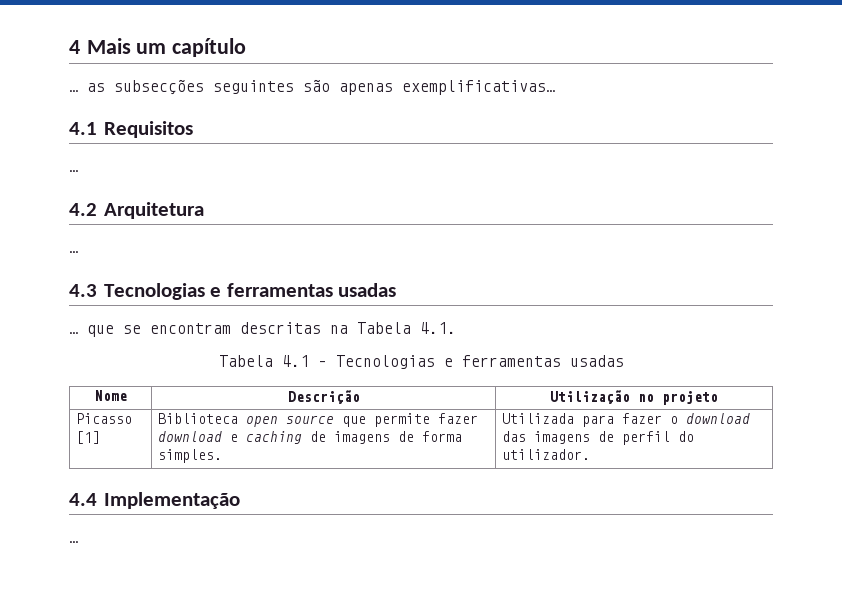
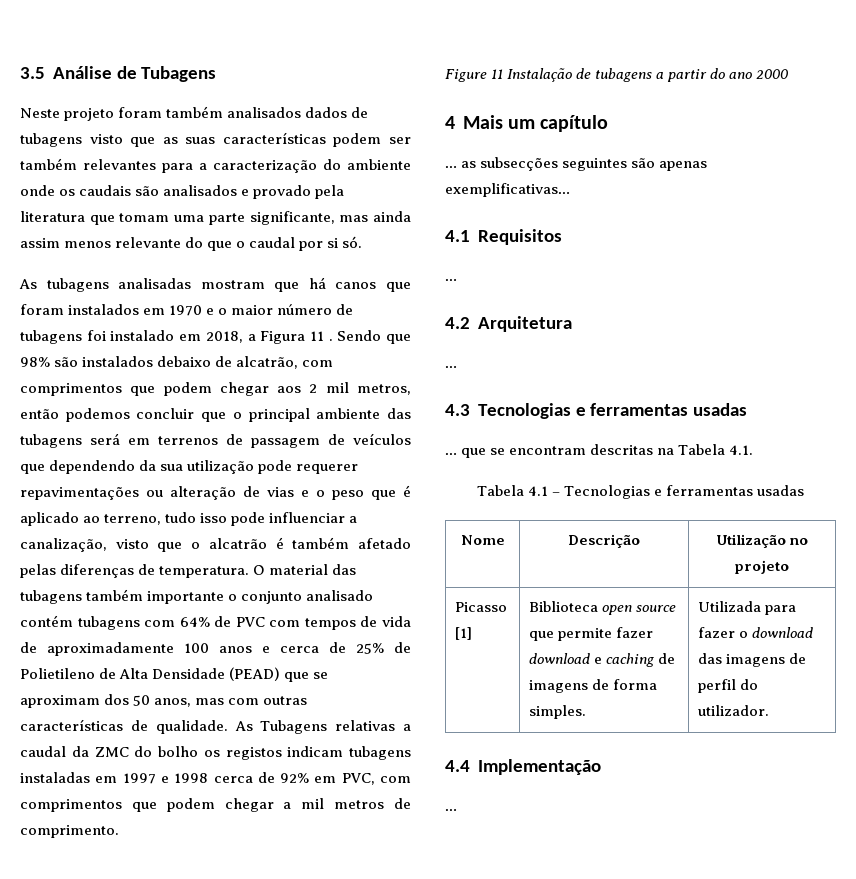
(69, 47) none -> [20,66,217,82] [20,106,369,121] [20,132,411,147] [20,158,411,173] [20,185,345,199] [20,211,412,225] [20,236,363,251] [19,277,411,292] [20,304,354,316] [20,330,411,344] [20,356,334,369] [20,382,411,396] [20,408,412,422] [20,433,411,448] [20,460,359,474] [20,485,411,500] [20,512,358,526] [20,537,412,552] [20,564,357,578] [20,589,374,604] [20,615,411,630] [20,642,411,656] [20,667,329,682] [20,694,308,708] [20,719,411,734] [20,746,411,760] [20,772,412,785] [20,798,411,812] [20,825,119,838] [445,68,789,82] 3.5 Análise de Tubagens // Neste projeto foram também analisados dados de tubagens visto que as suas características podem ser também relevantes para a caracterização do ambiente onde os caudais são analisados e provado pela literatura que tomam uma parte significante, mas ainda assim menos relevante do que o caudal por si só. // As tubagens analisadas mostram que há canos que foram instalados em 1970 e o maior número de tubagens foi instalado em 2018, a Figura 11 . Sendo que 98% são instalados debaixo de alcatrão, com comprimentos que podem chegar aos 2 mil metros, então podemos concluir que o principal ambiente das tubagens será em terrenos de passagem de veículos que dependendo da sua utilização pode requerer repavimentações ou alteração de vias e o peso que é aplicado ao terreno, tudo isso pode influenciar a canalização, visto que o alcatrão é também afetado pelas diferenças de temperatura. O material das tubagens também importante o conjunto analisado contém tubagens com 64% de PVC com tempos de vida de aproximadamente 100 anos e cerca de 25% de Polietileno de Alta Densidade (PEAD) que se aproximam dos 50 anos, mas com outras características de qualidade. As Tubagens relativas a caudal da ZMC do bolho os registos indicam tubagens instaladas em 1997 e 1998 cerca de 92% em PVC, com comprimentos que podem chegar a mil metros de comprimento. // Figure 11 Instalação de tubagens a partir do ano 2000 //

